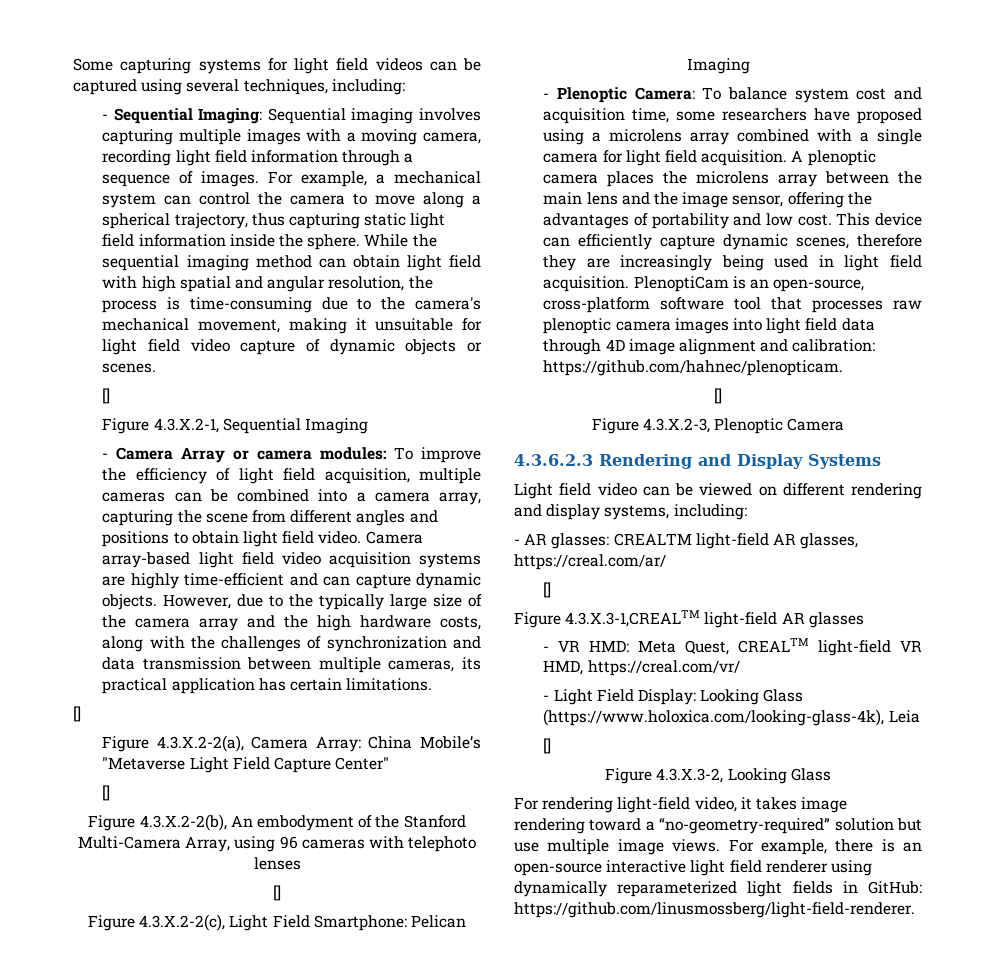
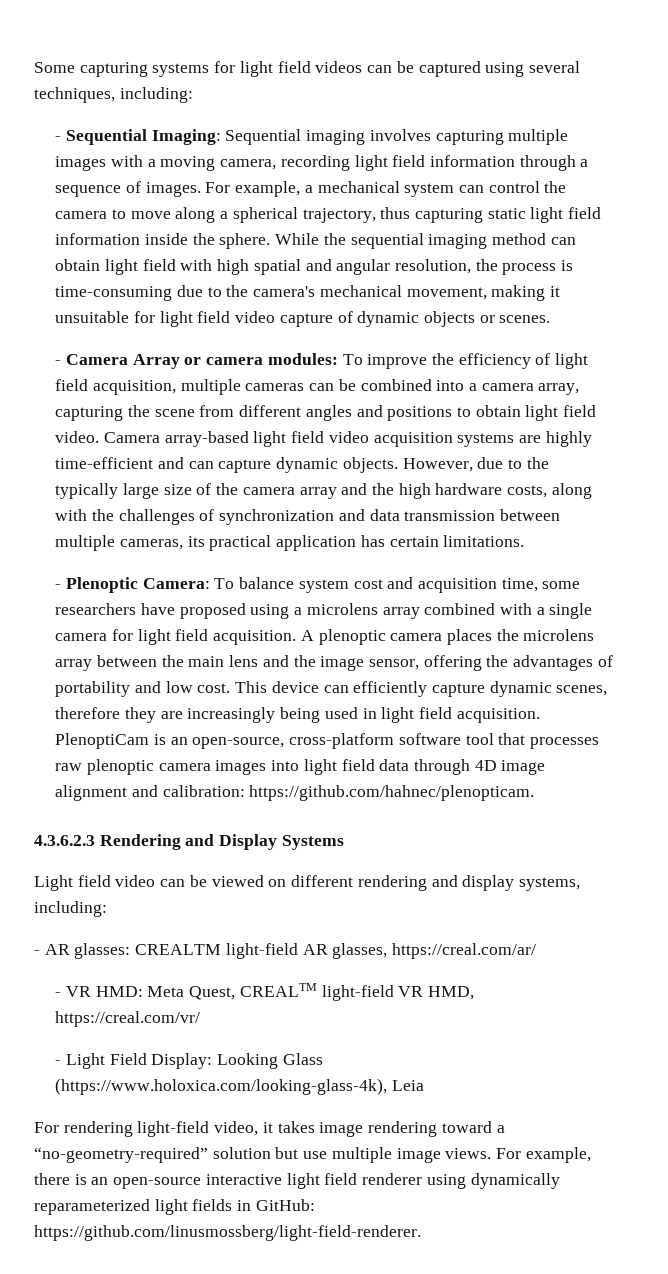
[102,388,111,404] [102,418,368,434] // [] // Figure 4.3.X.2-1, Sequential Imaging -> (551, 319) none
[73,706,81,722] [102,735,481,752] [102,757,390,773] [102,785,111,801] [88,814,466,831] [77,836,477,852] [253,857,301,870] [273,885,281,901] [88,914,466,931] [686,58,750,74] // [] // Figure 4.3.X.2-2(a), Camera Array: China Mobile’s "Metaverse Light Field Capture Center" // [] // Figure 4.3.X.2-2(b), An embodyment of the Stanford Multi-Camera Array, using 96 cameras with telephoto lenses // [] // Figure 4.3.X.2-2(c), Light Field Smartphone: Pelican Imaging -> (525, 541) none
[714,388,722,404] [591,418,845,434] // [] // Figure 4.3.X.2-3, Plenoptic Camera -> (535, 793) none
[543,582,552,598] [514,610,864,628] // [] // Figure 4.3.X.3-1,CREALTM light-field AR glasses -> (537, 951) none
[543,738,552,754] [605,768,831,784] // [] // Figure 4.3.X.3-2, Looking Glass -> (424, 1085) none

